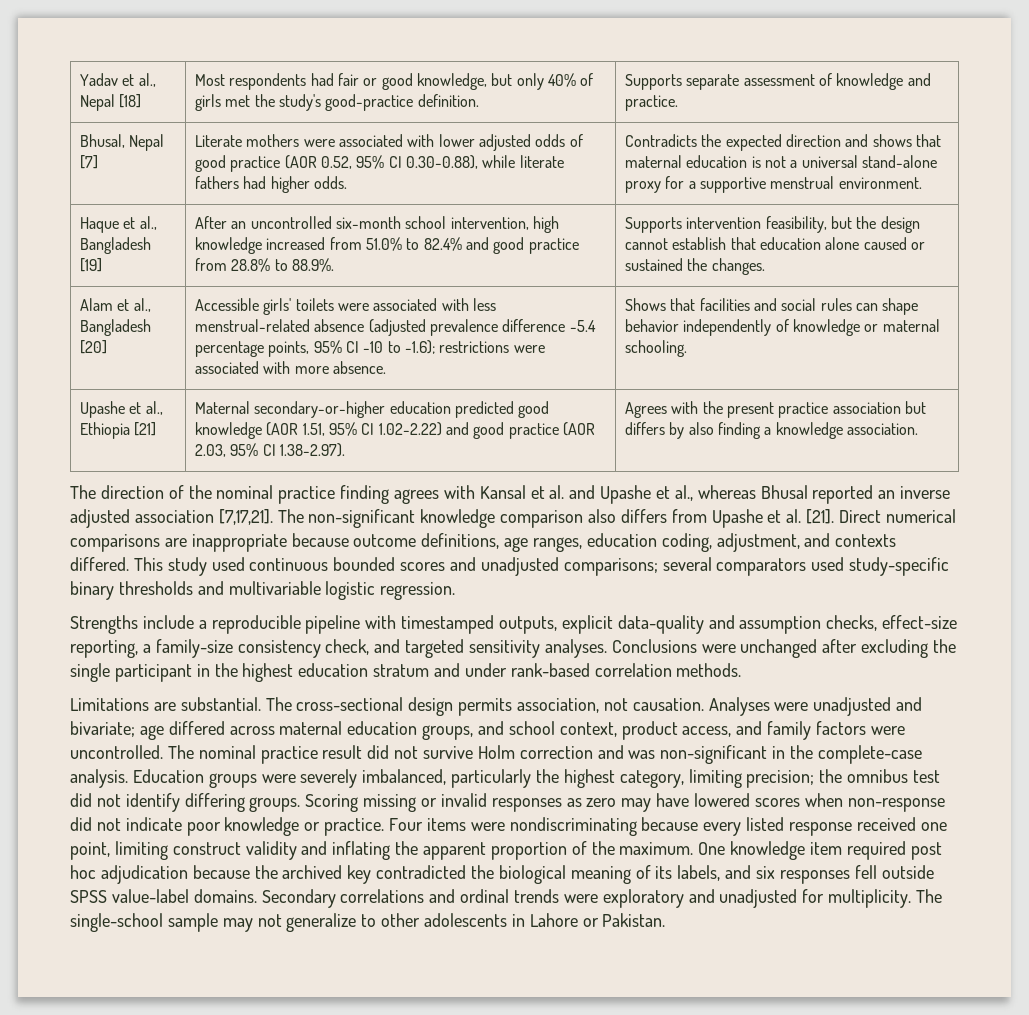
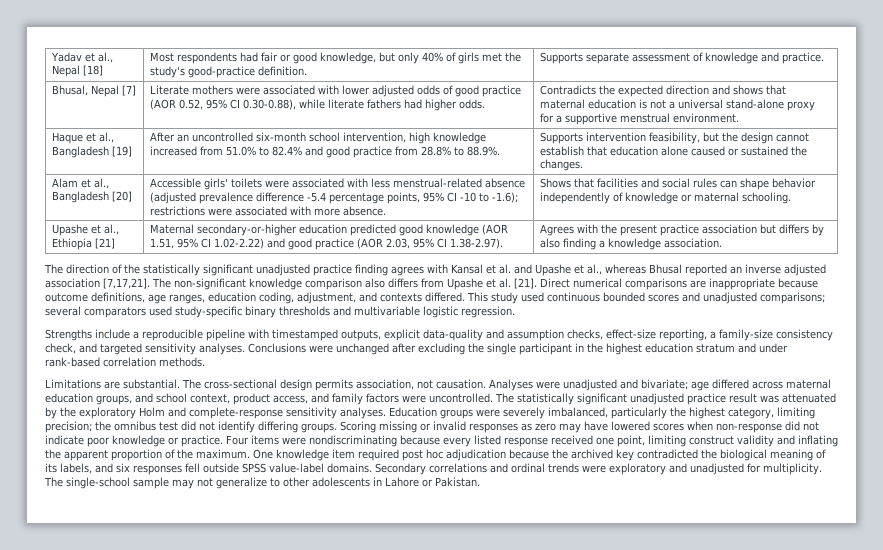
[216,485,274,499] nominal -> [143,264,310,276] statistically significant unadjusted
[198,745,922,764] [70,769,128,788] nominal practice result did not survive Holm correction and was non-significant in the complete-case analysis. -> [517,393,836,405] [45,407,386,419] statistically significant unadjusted practice result was attenuated by the exploratory Holm and complete-response sensitivity analyses.

